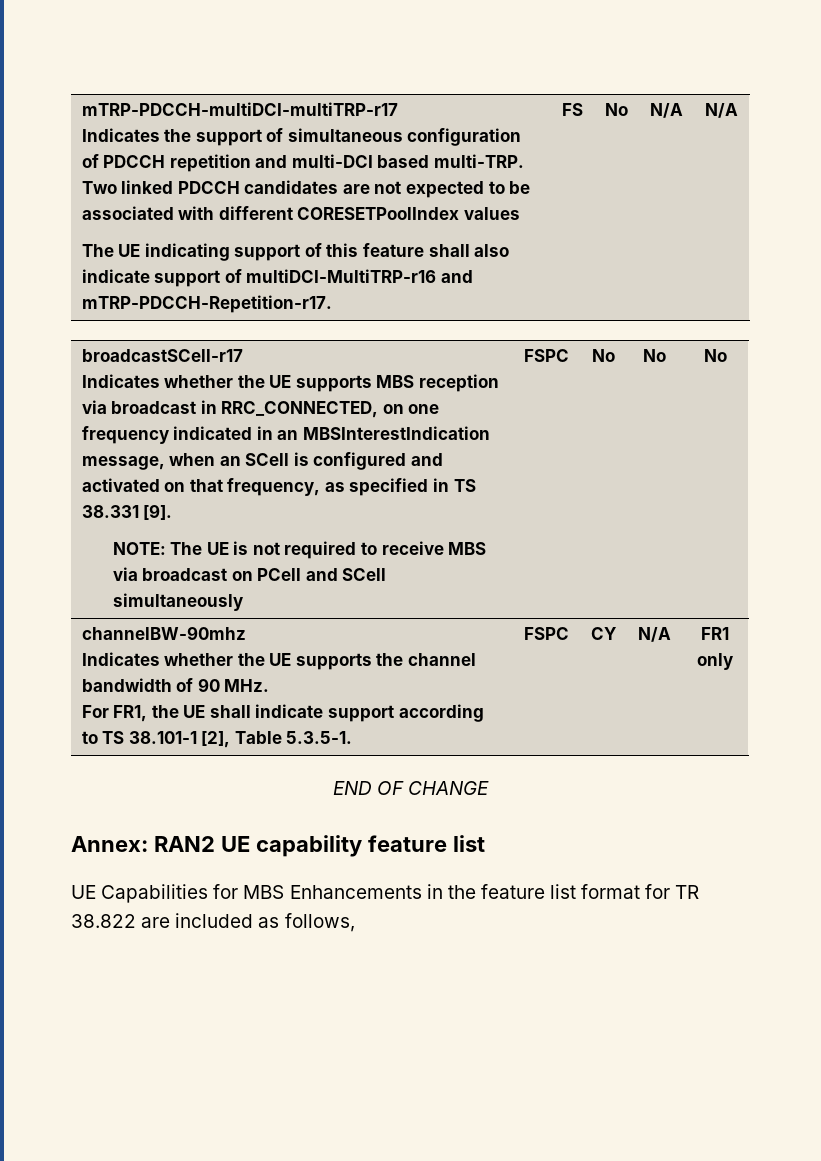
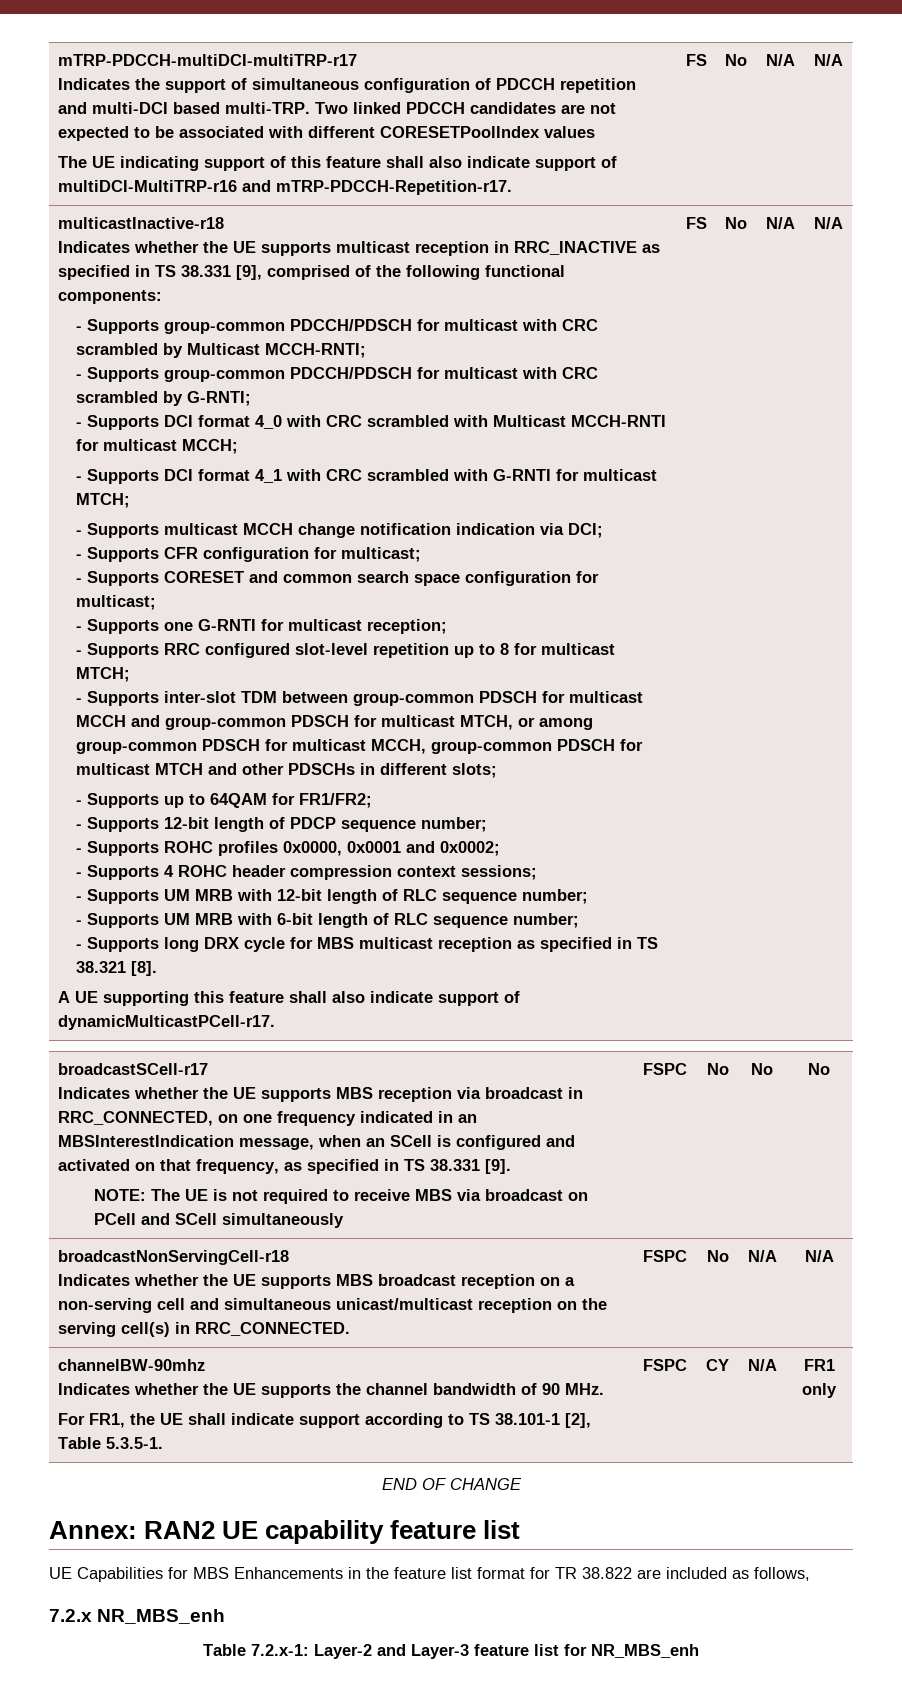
(738, 110) none -> [57,217,224,229] [57,241,660,256] [57,265,565,280] [57,290,162,304] [75,319,598,334] [75,343,366,358] [75,367,598,382] [75,391,251,406] [75,415,666,430] [75,439,238,454] [75,469,657,484] [75,493,130,508] [75,523,603,538] [75,547,421,562] [75,571,599,586] [75,595,156,610] [75,619,447,634] [75,643,615,658] [75,667,130,682] [75,691,643,706] [75,715,593,730] [75,739,643,754] [75,763,497,778] [75,793,372,808] [75,817,487,832] [75,841,500,856] [75,865,537,880] [75,889,588,904] [75,913,579,928] [75,937,658,952] [75,961,157,976] [57,991,520,1006] [57,1015,275,1030] [685,217,707,229] [725,217,747,229] [766,217,795,229] [814,217,843,229] // multicastInactive-r18 // Indicates whether the UE supports multicast reception in RRC_INACTIVE as specified in TS 38.331 [9], comprised of the following functional components: // - Supports group-common PDCCH/PDSCH for multicast with CRC scrambled by Multicast MCCH-RNTI; // - Supports group-common PDCCH/PDSCH for multicast with CRC scrambled by G-RNTI; // - Supports DCI format 4_0 with CRC scrambled with Multicast MCCH-RNTI for multicast MCCH; // - Supports DCI format 4_1 with CRC scrambled with G-RNTI for multicast MTCH; // - Supports multicast MCCH change notification indication via DCI; // - Supports CFR configuration for multicast; // - Supports CORESET and common search space configuration for multicast; // - Supports one G-RNTI for multicast reception; // - Supports RRC configured slot-level repetition up to 8 for multicast MTCH; // - Supports inter-slot TDM between group-common PDSCH for multicast MCCH and group-common PDSCH for multicast MTCH, or among group-common PDSCH for multicast MCCH, group-common PDSCH for multicast MTCH and other PDSCHs in different slots; // - Supports up to 64QAM for FR1/FR2; // - Supports 12-bit length of PDCP sequence number; // - Supports ROHC profiles 0x0000, 0x0001 and 0x0002; // - Supports 4 ROHC header compression context sessions; // - Supports UM MRB with 12-bit length of RLC sequence number; // - Supports UM MRB with 6-bit length of RLC sequence number; // - Supports long DRX cycle for MBS multicast reception as specified in TS 38.321 [8]. // A UE supporting this feature shall also indicate support of dynamicMulticastPCell-r17. | FS | No | N/A | N/A
(727, 355) none -> [57,1250,289,1265] [57,1274,575,1289] [57,1298,607,1313] [57,1322,350,1337] [643,1250,687,1262] [706,1250,729,1262] [747,1250,777,1262] [804,1250,834,1262] // broadcastNonServingCell-r18 // Indicates whether the UE supports MBS broadcast reception on a non-serving cell and simultaneous unicast/multicast reception on the serving cell(s) in RRC_CONNECTED. | FSPC | No | N/A | N/A
(355, 922) none -> [49,1609,226,1624] [203,1644,699,1659] // 7.2.x NR_MBS_enh // Table 7.2.x-1: Layer-2 and Layer-3 feature list for NR_MBS_enh

